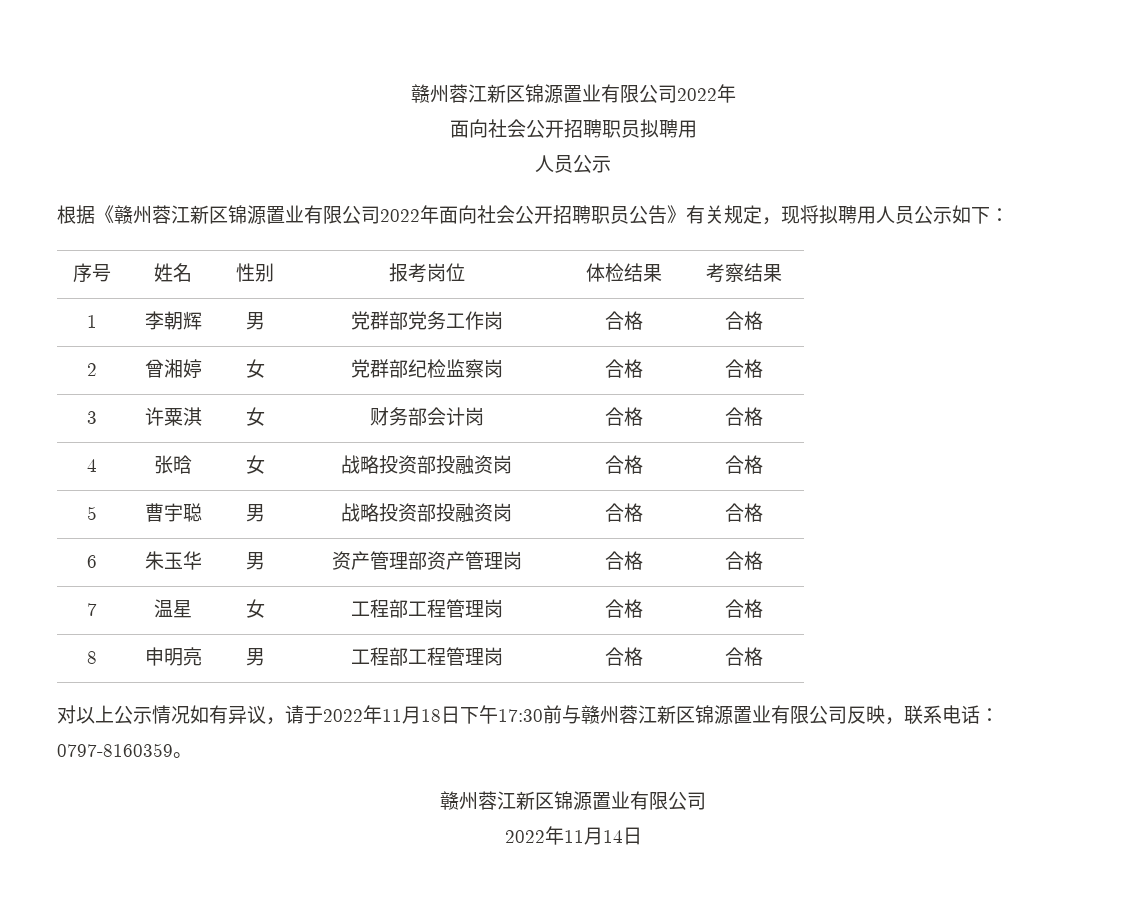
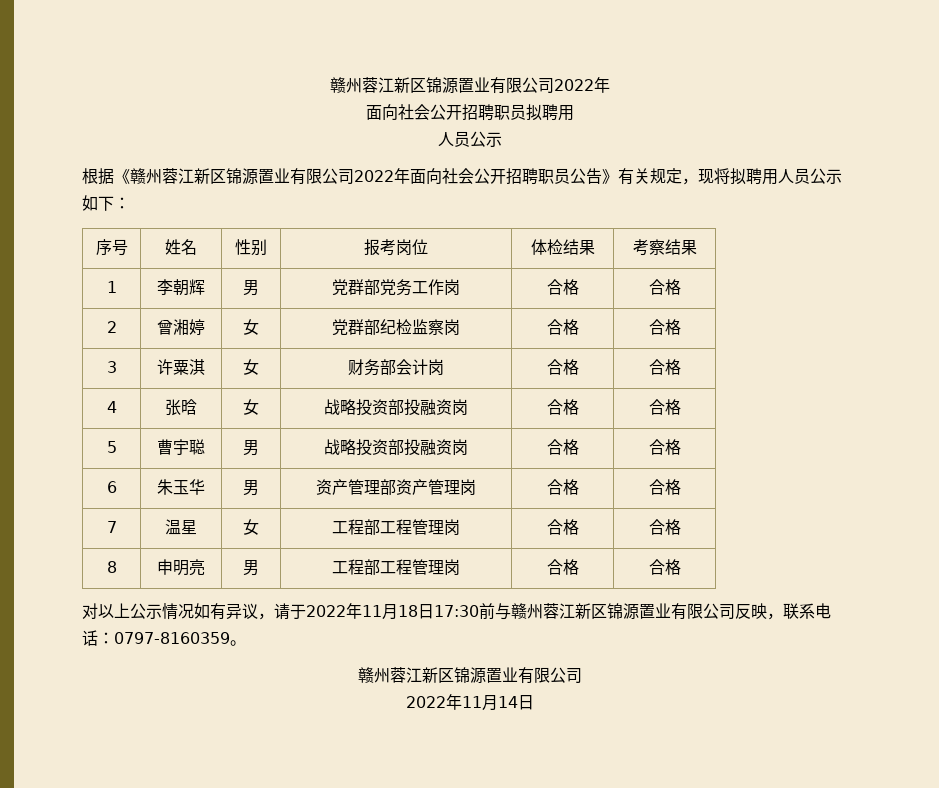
[460,705,498,724] 下午 -> (434, 611) none

